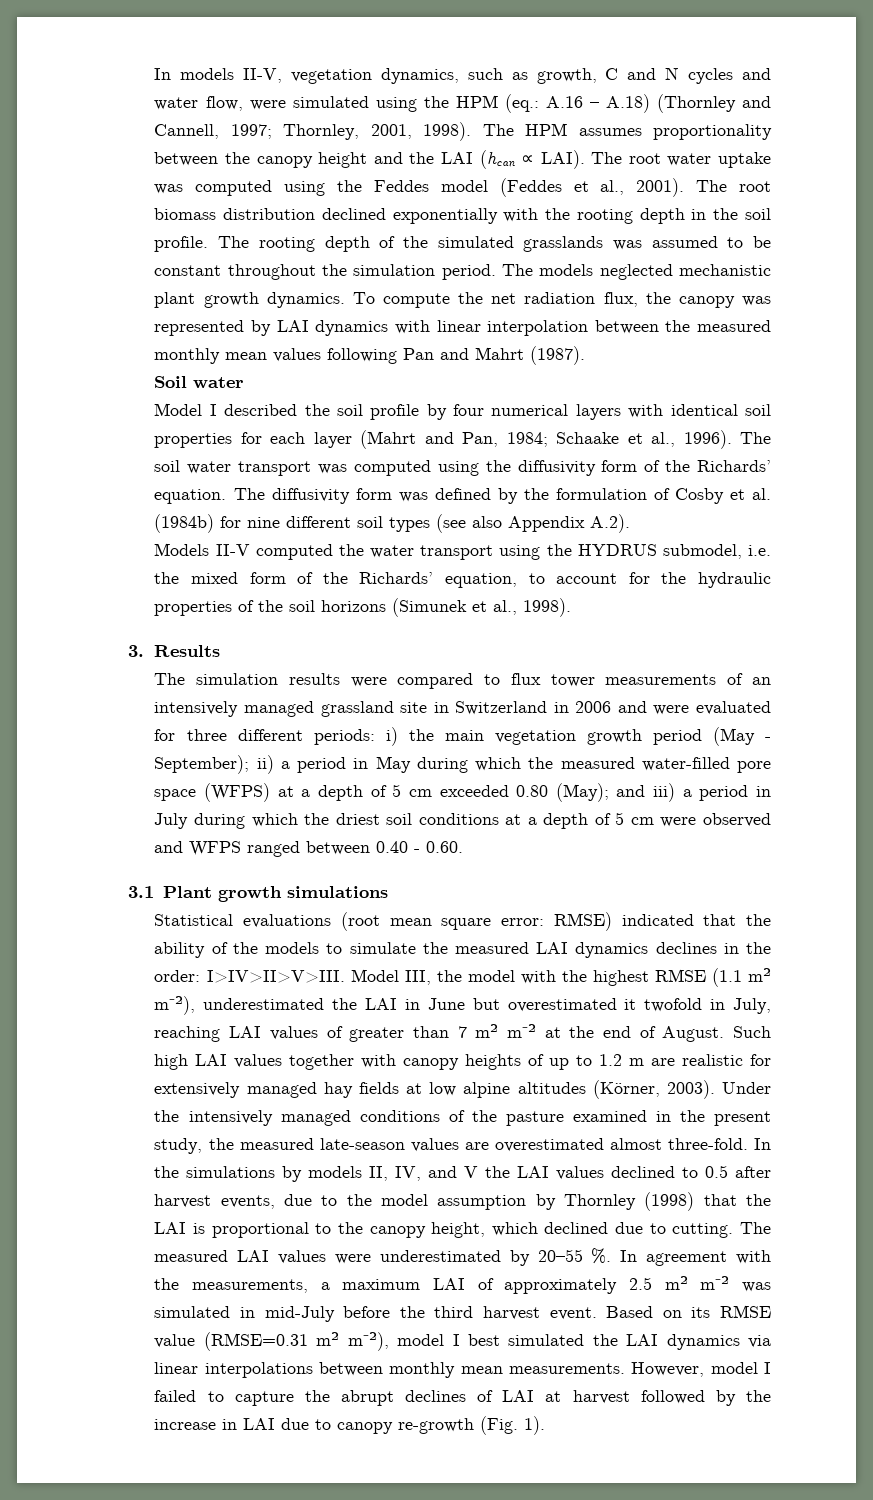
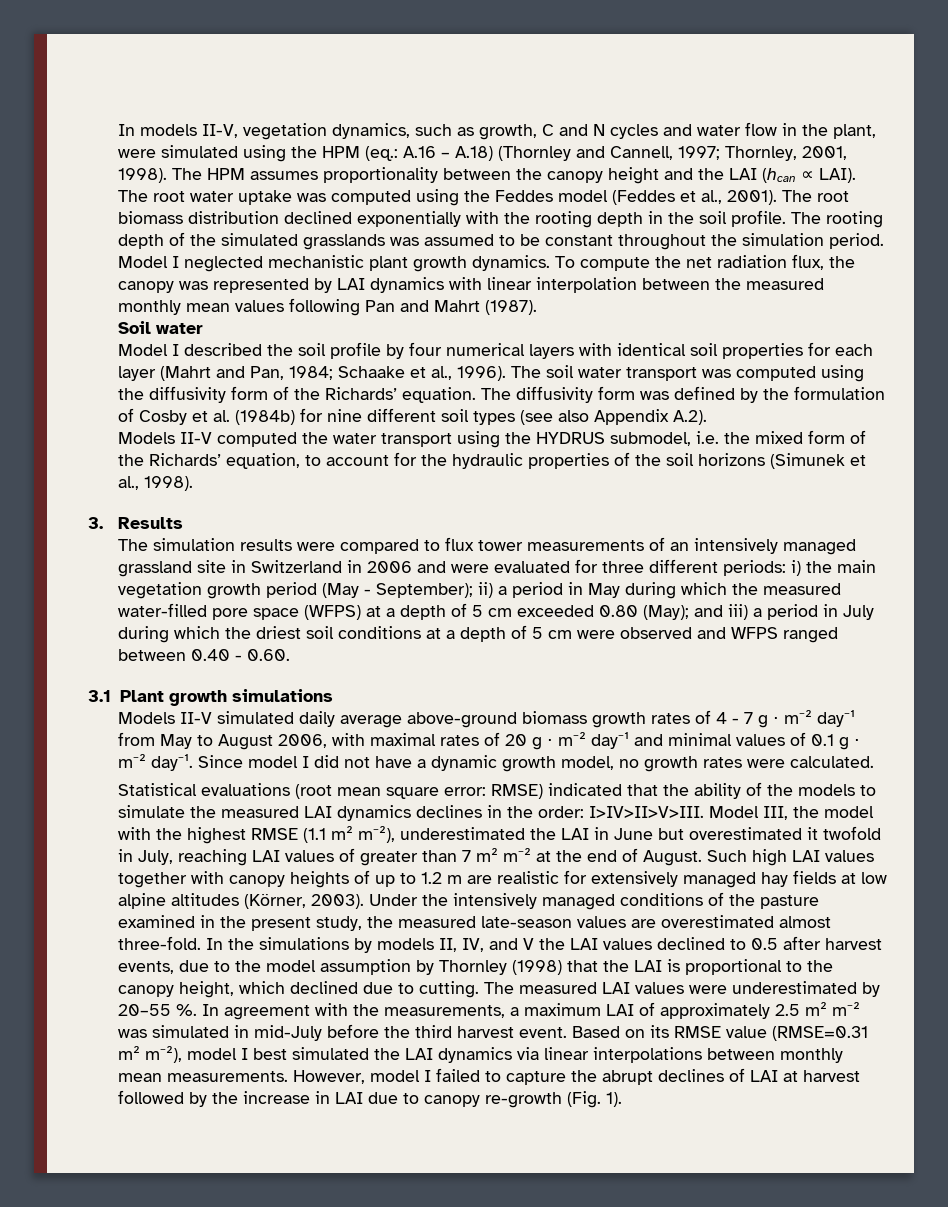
[205,96,243,111] flow, -> [744,122,876,139] flow in the plant,
[502,264,594,276] The models -> [117,256,179,268] Model I
(388, 892) none -> [117,710,855,728] [117,732,860,750] [117,754,874,772] // Models II-V simulated daily average above-ground biomass growth rates of 4 - 7 g ⋅ m⁻² day⁻¹ from May to August 2006, with maximal rates of 20 g ⋅ m⁻² day⁻¹ and minimal values of 0.1 g ⋅ m⁻² day⁻¹. Since model I did not have a dynamic growth model, no growth rates were calculated.

